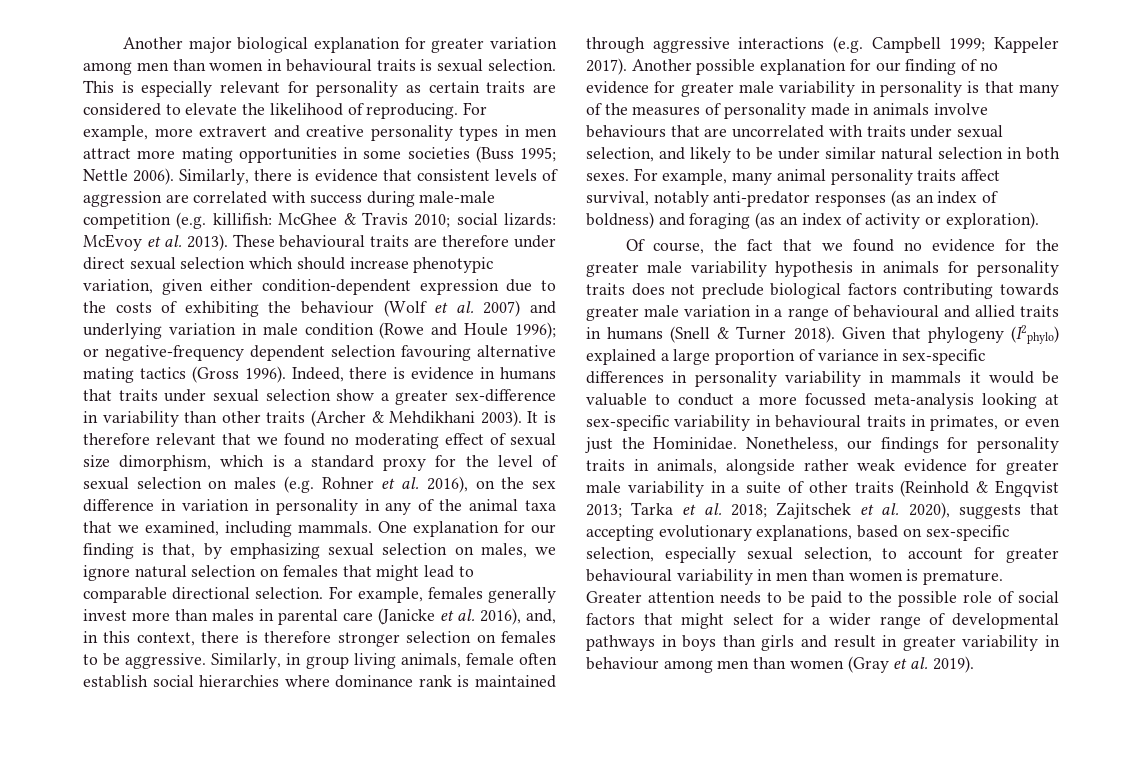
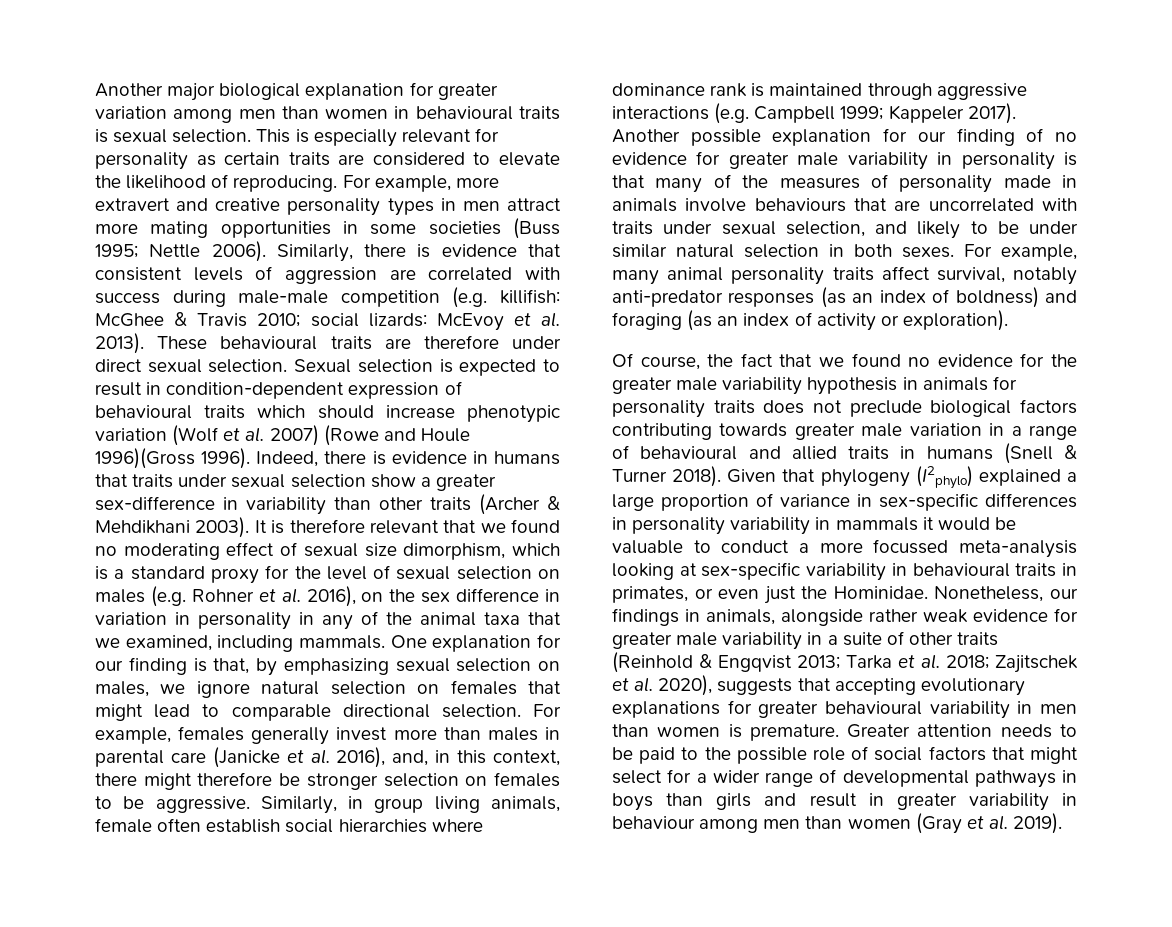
[180,257,494,273] [83,279,556,295] [83,300,557,317] [83,322,556,339] [83,345,556,361] [83,366,239,383] selection which should increase phenotypic variation, given either condition-dependent expression due to the costs of exhibiting the behaviour (Wolf et al. 2007) and underlying variation in male condition (Rowe and Houle 1996); or negative-frequency dependent selection favouring alternative mating tactics (Gross -> [208,359,560,376] [95,381,462,399] [95,405,560,423] [95,425,470,446] [95,448,195,469] selection. Sexual selection is expected to result in condition-dependent expression of behavioural traits which should increase phenotypic variation (Wolf et al. 2007) (Rowe and Houle 1996)(Gross
[245,631,332,643] is therefore -> [143,772,301,790] might therefore be
[947,437,1059,453] [586,459,625,471] for personality traits -> (679, 617) none
[756,525,1009,541] [586,547,964,563] explanations, based on sex-specific selection, especially sexual selection, to account -> [612,701,720,718] explanations

